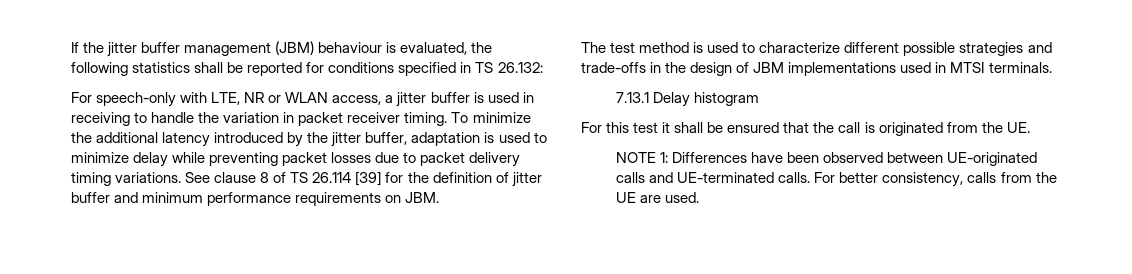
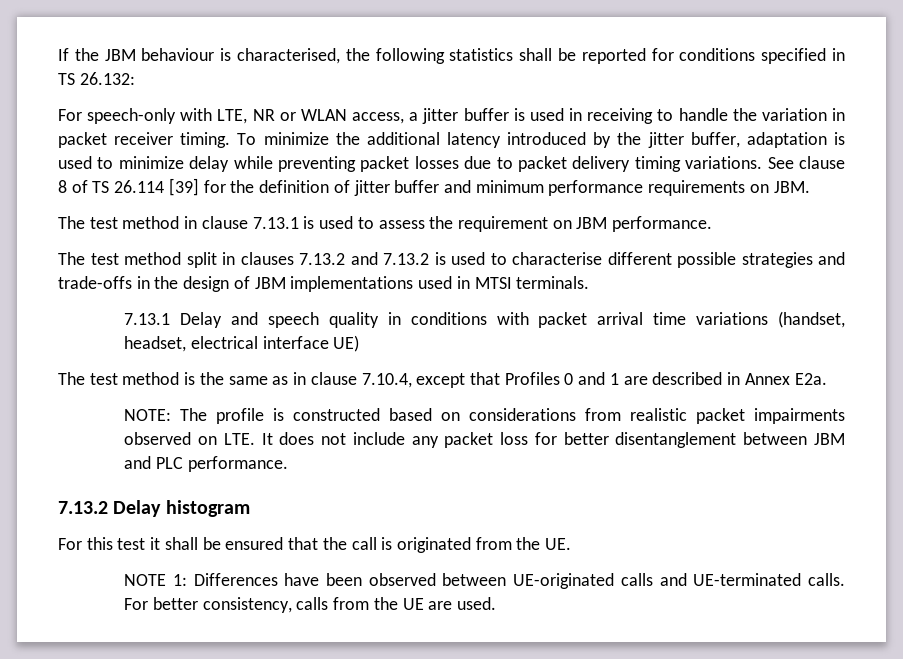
[107,41,315,57] jitter buffer management (JBM) -> [104,49,136,61] JBM
[400,42,468,55] evaluated, -> [237,48,340,64] characterised,
[693,42,841,53] is used to characterize -> [184,216,713,232] [58,252,602,268] in clause 7.13.1 is used to assess the requirement on JBM performance. // The test method split in clauses 7.13.2 and 7.13.2 is used to characterise
(691, 99) none -> [231,311,845,328] [124,335,360,352] [58,372,827,388] [124,408,845,424] [124,432,845,448] [124,456,288,472] [58,500,162,517] and speech quality in conditions with packet arrival time variations (handset, headset, electrical interface UE) // The test method is the same as in clause 7.10.4, except that Profiles 0 and 1 are described in Annex E2a. // NOTE: The profile is constructed based on considerations from realistic packet impairments observed on LTE. It does not include any packet loss for better disentanglement between JBM and PLC performance. // 7.13.2 Delay

